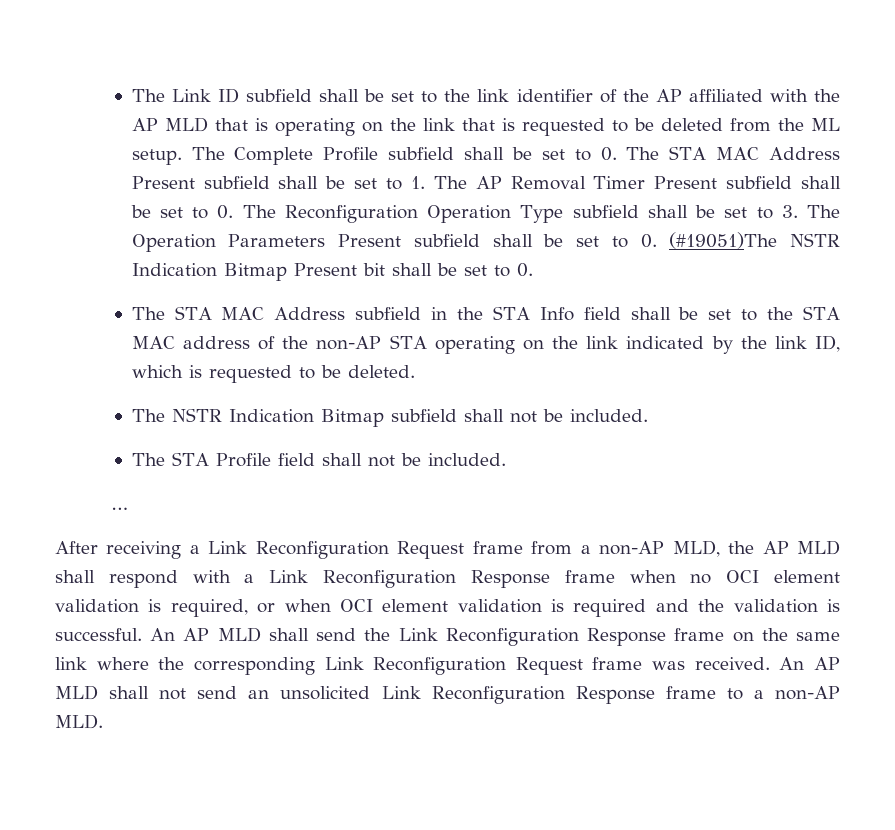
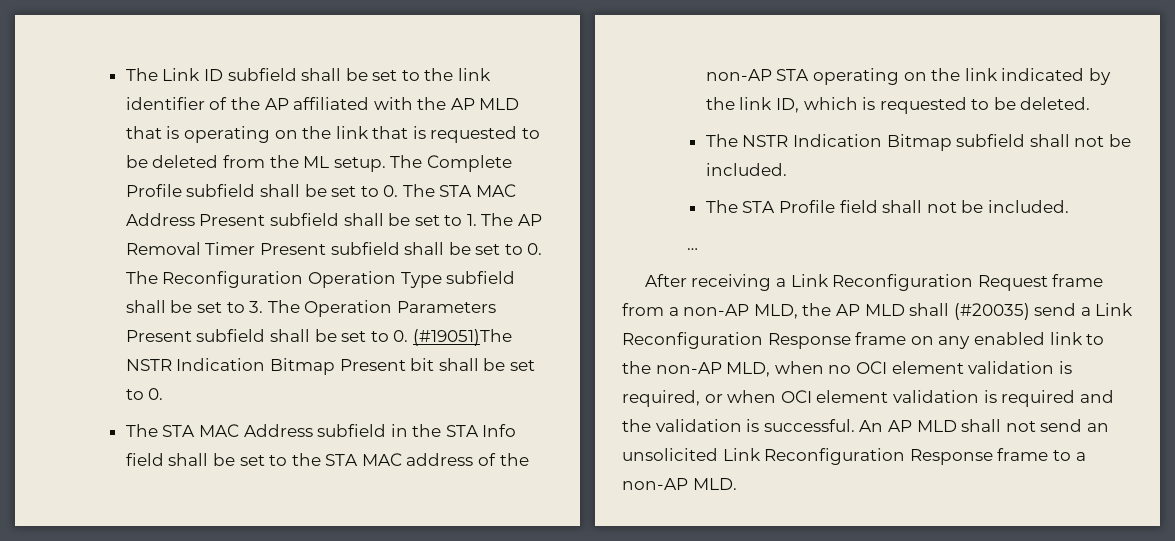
[108,570,231,588] respond with -> [953,303,1077,320] (#20035) send
(615, 576) none -> [910,332,1105,349] [622,361,771,377] on any enabled link to the non-AP MLD,
[316,628,841,646] [55,657,840,675] [55,685,150,700] send the Link Reconfiguration Response frame on the same link where the corresponding Link Reconfiguration Request frame was received. An AP MLD shall -> (1002, 425) none

